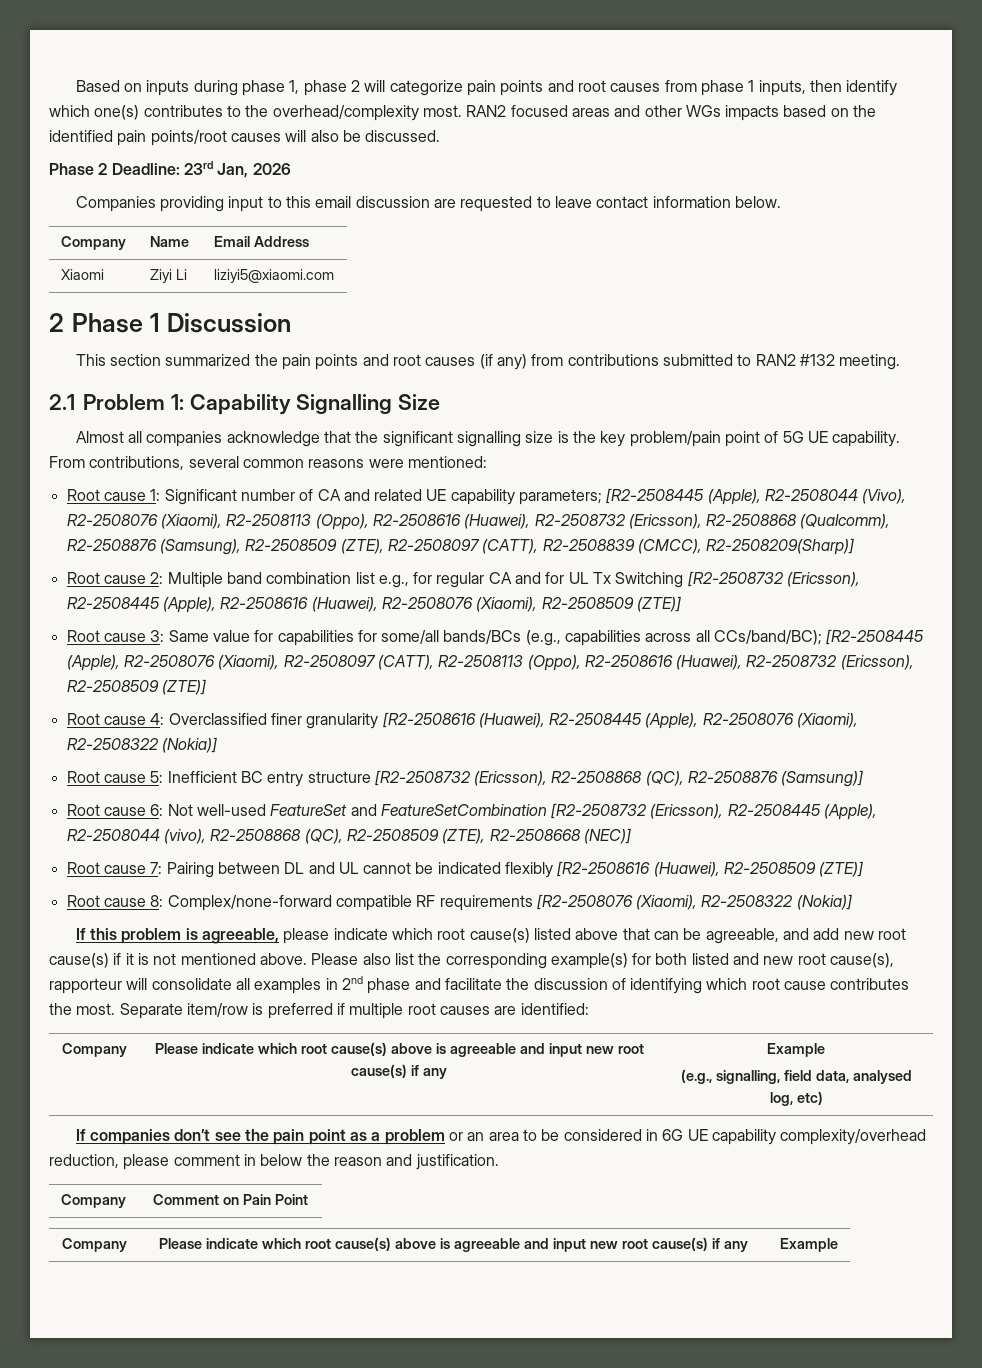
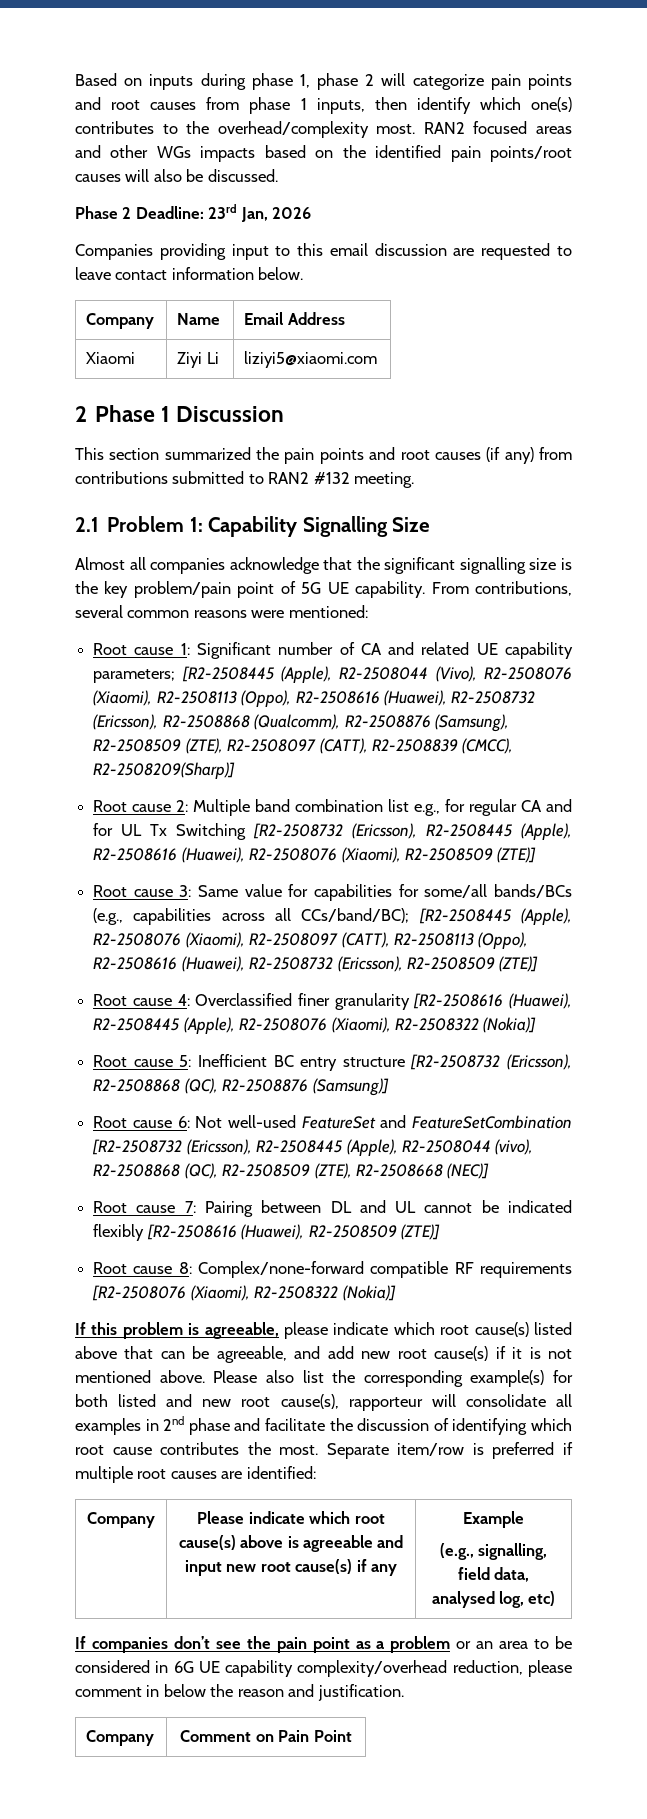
[61,1238,127,1252] [158,1237,748,1252] [779,1238,838,1252] // Company | Please indicate which root cause(s) above is agreeable and input new root cause(s) if any | Example -> (352, 1736) none

